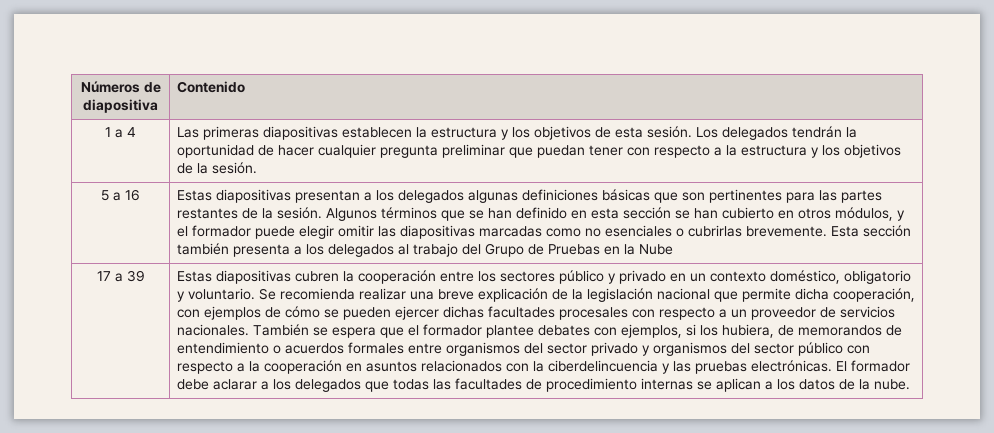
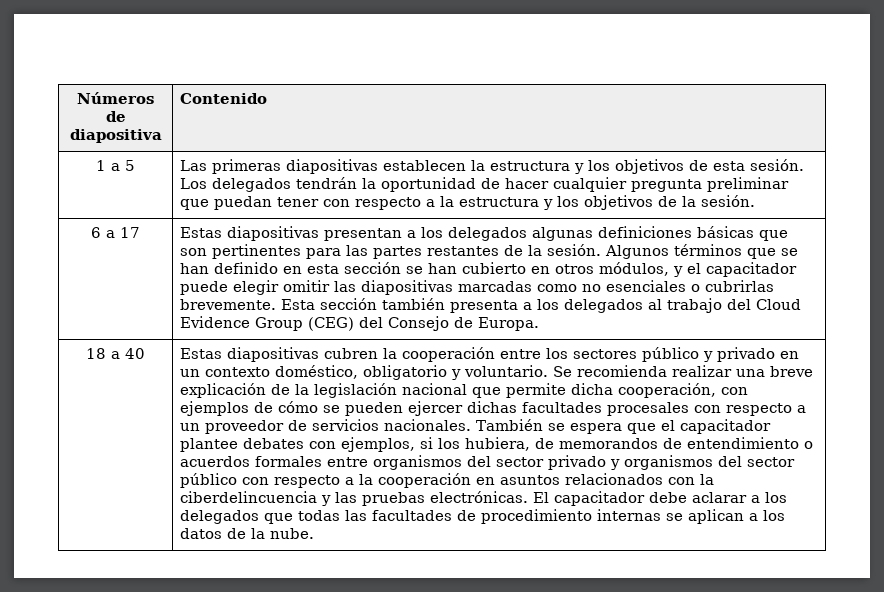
[127,127,136,137] 4 -> [125,160,135,171] 5
[101,189,140,201] 5 a 16 -> [91,227,140,238] 6 a 17
[191,225,251,237] formador -> [706,262,798,277] capacitador
[484,243,673,257] [96,270,145,282] Grupo de Pruebas en la Nube // 17 a 39 -> [756,299,802,310] [180,316,540,331] [86,348,145,359] Cloud Evidence Group (CEG) del Consejo de Europa. // 18 a 40
[422,324,482,336] formador -> [680,419,772,434] capacitador
[850,360,910,372] formador -> [554,491,646,506] capacitador

